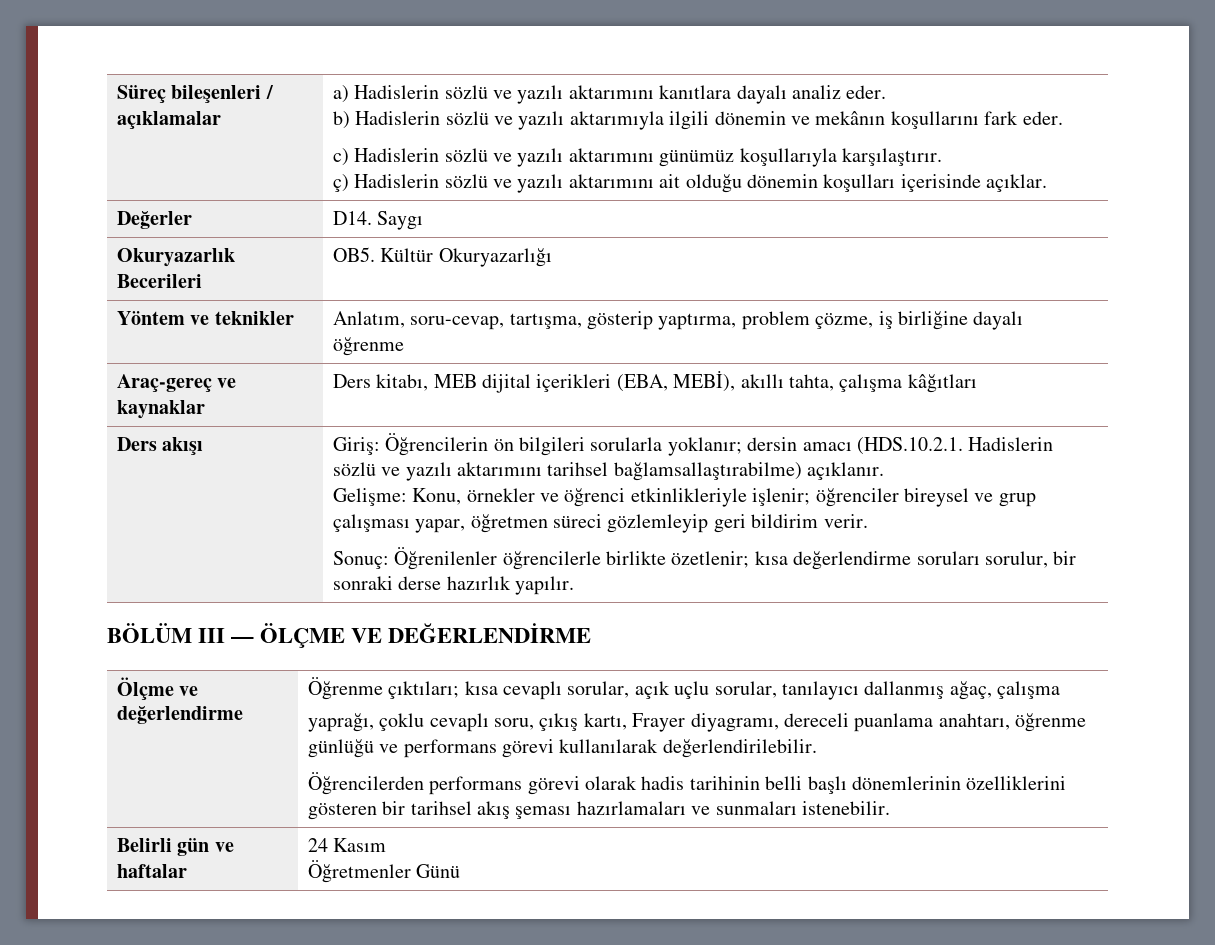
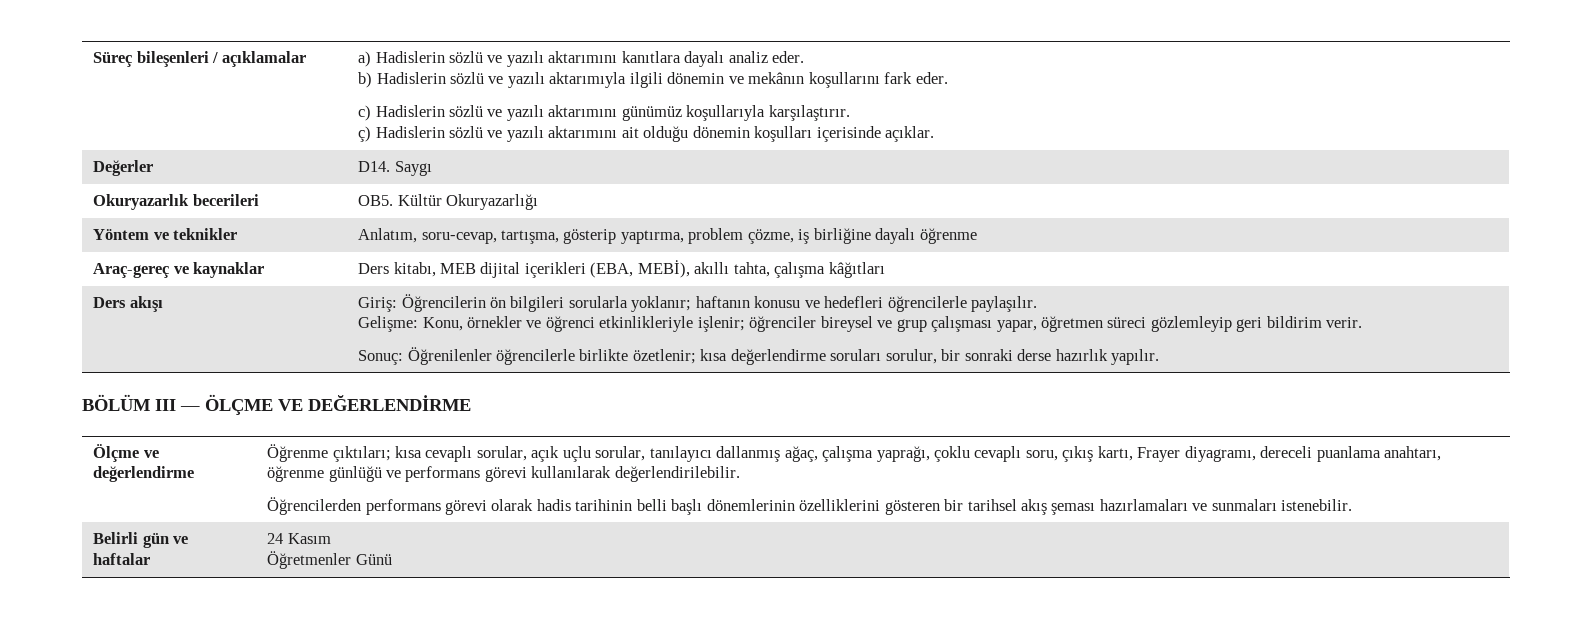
[116,274,202,288] Becerileri -> [192,194,259,206] becerileri
[747,437,1054,455] [332,462,885,481] dersin amacı (HDS.10.2.1. Hadislerin sözlü ve yazılı aktarımını tarihsel bağlamsallaştırabilme) açıklanır. -> [695,296,1038,312] haftanın konusu ve hedefleri öğrencilerle paylaşılır.
(1061, 690) // -> (874, 454) none

